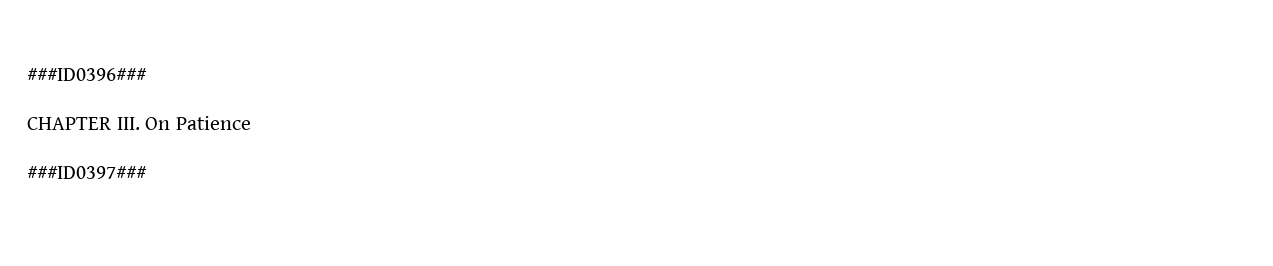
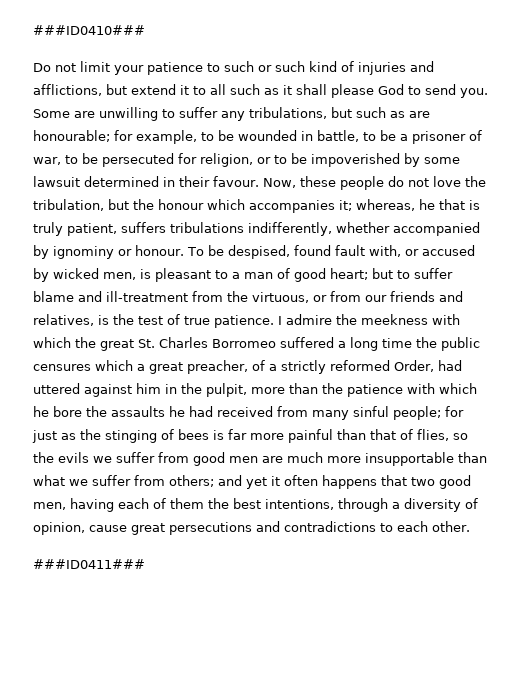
[27,68,147,81] [27,116,252,130] [27,166,147,179] ###ID0396### // CHAPTER III. On Patience // ###ID0397### -> [33,25,145,35] [33,61,434,75] [33,84,488,98] [33,107,430,121] [33,130,482,144] [33,153,460,167] [33,176,486,190] [33,199,480,213] [33,222,480,236] [33,245,475,259] [33,268,453,282] [33,291,463,303] [33,314,460,328] [33,337,480,351] [33,360,462,374] [33,383,477,397] [33,406,464,420] [32,429,468,443] [33,452,487,466] [33,475,471,489] [33,498,478,512] [33,521,470,535] [33,559,145,569] ###ID0410### // Do not limit your patience to such or such kind of injuries and afflictions, but extend it to all such as it shall please God to send you. Some are unwilling to suffer any tribulations, but such as are honourable; for example, to be wounded in battle, to be a prisoner of war, to be persecuted for religion, or to be impoverished by some lawsuit determined in their favour. Now, these people do not love the tribulation, but the honour which accompanies it; whereas, he that is truly patient, suffers tribulations indifferently, whether accompanied by ignominy or honour. To be despised, found fault with, or accused by wicked men, is pleasant to a man of good heart; but to suffer blame and ill-treatment from the virtuous, or from our friends and relatives, is the test of true patience. I admire the meekness with which the great St. Charles Borromeo suffered a long time the public censures which a great preacher, of a strictly reformed Order, had uttered against him in the pulpit, more than the patience with which he bore the assaults he had received from many sinful people; for just as the stinging of bees is far more painful than that of flies, so the evils we suffer from good men are much more insupportable than what we suffer from others; and yet it often happens that two good men, having each of them the best intentions, through a diversity of opinion, cause great persecutions and contradictions to each other. // ###ID0411###

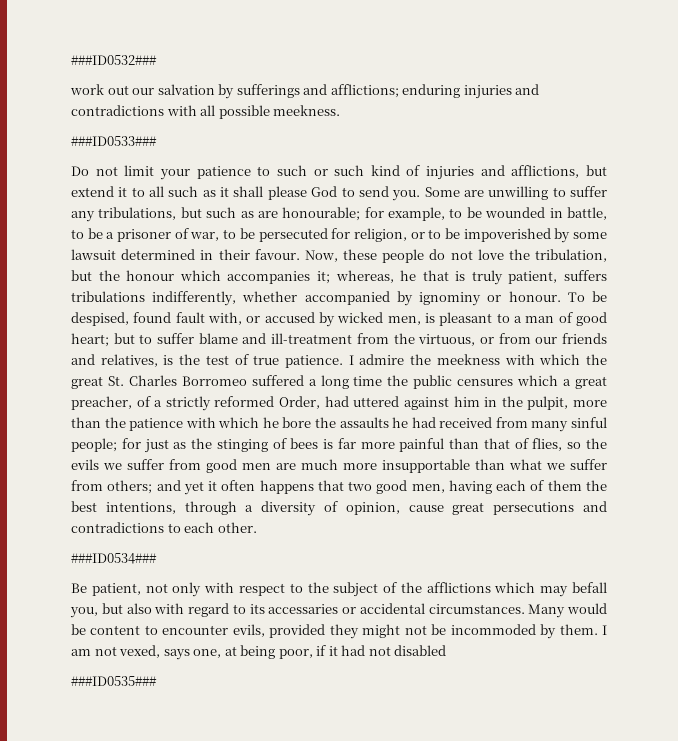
[33,25,145,35] ###ID0410### -> [71,55,157,65] [70,84,540,99] [71,105,341,119] [71,136,157,146] ###ID0532### // work out our salvation by sufferings and afflictions; enduring injuries and contradictions with all possible meekness. // ###ID0533###
[33,559,145,569] ###ID0411### -> [71,553,157,564] [71,582,607,597] [70,603,607,618] [71,624,607,639] [71,645,447,660] [71,676,157,686] ###ID0534### // Be patient, not only with respect to the subject of the afflictions which may befall you, but also with regard to its accessaries or accidental circumstances. Many would be content to encounter evils, provided they might not be incommoded by them. I am not vexed, says one, at being poor, if it had not disabled // ###ID0535###

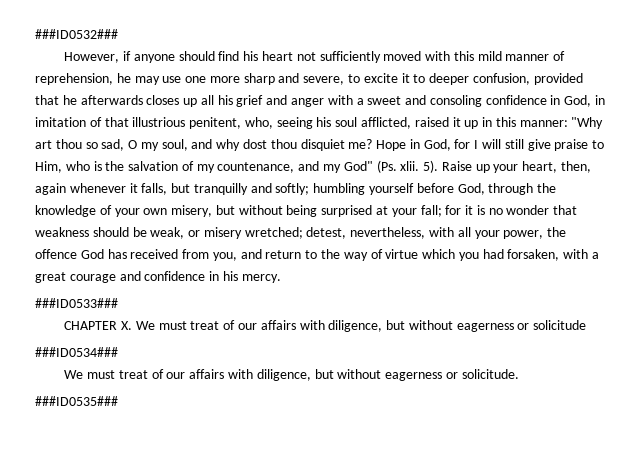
[70,84,540,99] [71,105,341,119] [71,136,157,146] [71,165,608,180] [71,186,608,201] [71,207,607,222] [71,228,607,243] [71,249,607,263] [71,270,607,285] [71,291,607,306] [71,312,607,327] [71,333,607,347] [71,354,608,368] [71,375,607,389] [71,396,608,411] [71,417,607,432] [71,438,607,453] [71,459,607,473] [71,480,607,495] [71,501,607,516] [71,522,257,533] [71,553,157,564] [71,582,607,597] [70,603,607,618] [71,624,607,639] [71,645,447,660] work out our salvation by sufferings and afflictions; enduring injuries and contradictions with all possible meekness. // ###ID0533### // Do not limit your patience to such or such kind of injuries and afflictions, but extend it to all such as it shall please God to send you. Some are unwilling to suffer any tribulations, but such as are honourable; for example, to be wounded in battle, to be a prisoner of war, to be persecuted for religion, or to be impoverished by some lawsuit determined in their favour. Now, these people do not love the tribulation, but the honour which accompanies it; whereas, he that is truly patient, suffers tribulations indifferently, whether accompanied by ignominy or honour. To be despised, found fault with, or accused by wicked men, is pleasant to a man of good heart; but to suffer blame and ill-treatment from the virtuous, or from our friends and relatives, is the test of true patience. I admire the meekness with which the great St. Charles Borromeo suffered a long time the public censures which a great preacher, of a strictly reformed Order, had uttered against him in the pulpit, more than the patience with which he bore the assaults he had received from many sinful people; for just as the stinging of bees is far more painful than that of flies, so the evils we suffer from good men are much more insupportable than what we suffer from others; and yet it often happens that two good men, having each of them the best intentions, through a diversity of opinion, cause great persecutions and contradictions to each other. // ###ID0534### // Be patient, not only with respect to the subject of the afflictions which may befall you, but also with regard to its accessaries or accidental circumstances. Many would be content to encounter evils, provided they might not be incommoded by them. I am not vexed, says one, at being poor, if it had not disabled -> [64,51,566,63] [35,73,583,85] [35,95,606,107] [35,117,604,129] [35,139,605,151] [35,160,592,173] [35,183,557,195] [35,205,578,217] [35,227,567,239] [35,249,600,261] [35,271,281,283] [35,298,118,308] [64,320,587,332] [35,347,118,357] [64,369,519,381] However, if anyone should find his heart not sufficiently moved with this mild manner of reprehension, he may use one more sharp and severe, to excite it to deeper confusion, provided that he afterwards closes up all his grief and anger with a sweet and consoling confidence in God, in imitation of that illustrious penitent, who, seeing his soul afflicted, raised it up in this manner: "Why art thou so sad, O my soul, and why dost thou disquiet me? Hope in God, for I will still give praise to Him, who is the salvation of my countenance, and my God" (Ps. xlii. 5). Raise up your heart, then, again whenever it falls, but tranquilly and softly; humbling yourself before God, through the knowledge of your own misery, but without being surprised at your fall; for it is no wonder that weakness should be weak, or misery wretched; detest, nevertheless, with all your power, the offence God has received from you, and return to the way of virtue which you had forsaken, with a great courage and confidence in his mercy. // ###ID0533### // CHAPTER X. We must treat of our affairs with diligence, but without eagerness or solicitude // ###ID0534### // We must treat of our affairs with diligence, but without eagerness or solicitude.

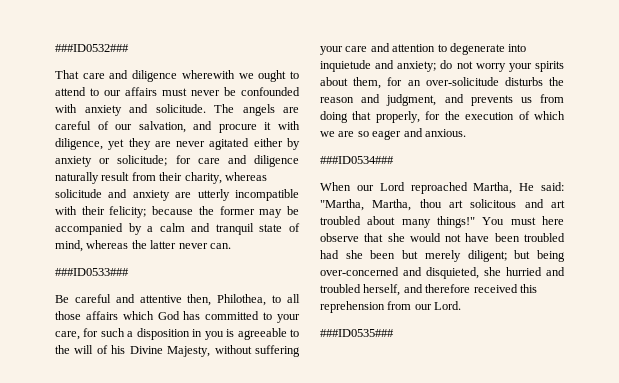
[64,51,566,63] [35,73,583,85] [35,95,606,107] [35,117,604,129] [35,139,605,151] [35,160,592,173] [35,183,557,195] [35,205,578,217] [35,227,567,239] [35,249,600,261] [35,271,281,283] [35,298,118,308] [64,320,587,332] [35,347,118,357] [64,369,519,381] However, if anyone should find his heart not sufficiently moved with this mild manner of reprehension, he may use one more sharp and severe, to excite it to deeper confusion, provided that he afterwards closes up all his grief and anger with a sweet and consoling confidence in God, in imitation of that illustrious penitent, who, seeing his soul afflicted, raised it up in this manner: "Why art thou so sad, O my soul, and why dost thou disquiet me? Hope in God, for I will still give praise to Him, who is the salvation of my countenance, and my God" (Ps. xlii. 5). Raise up your heart, then, again whenever it falls, but tranquilly and softly; humbling yourself before God, through the knowledge of your own misery, but without being surprised at your fall; for it is no wonder that weakness should be weak, or misery wretched; detest, nevertheless, with all your power, the offence God has received from you, and return to the way of virtue which you had forsaken, with a great courage and confidence in his mercy. // ###ID0533### // CHAPTER X. We must treat of our affairs with diligence, but without eagerness or solicitude // ###ID0534### // We must treat of our affairs with diligence, but without eagerness or solicitude. -> [55,70,299,82] [55,87,300,96] [55,104,299,116] [55,121,301,133] [55,138,300,150] [55,155,299,167] [55,172,267,184] [55,189,299,201] [55,206,299,218] [55,223,301,235] [55,240,231,252] [55,268,129,276] [55,294,300,306] [55,311,300,323] [55,328,300,340] [55,345,300,357] [320,43,527,55] [320,60,564,72] [320,77,564,89] [320,94,564,106] [320,111,565,123] [320,128,466,140] [320,156,394,164] [320,182,564,194] [320,199,565,211] [320,216,564,228] [320,233,565,242] [320,250,565,262] [320,267,565,279] [320,284,537,296] [320,301,462,313] That care and diligence wherewith we ought to attend to our affairs must never be confounded with anxiety and solicitude. The angels are careful of our salvation, and procure it with diligence, yet they are never agitated either by anxiety or solicitude; for care and diligence naturally result from their charity, whereas solicitude and anxiety are utterly incompatible with their felicity; because the former may be accompanied by a calm and tranquil state of mind, whereas the latter never can. // ###ID0533### // Be careful and attentive then, Philothea, to all those affairs which God has committed to your care, for such a disposition in you is agreeable to the will of his Divine Majesty, without suffering your care and attention to degenerate into inquietude and anxiety; do not worry your spirits about them, for an over-solicitude disturbs the reason and judgment, and prevents us from doing that properly, for the execution of which we are so eager and anxious. // ###ID0534### // When our Lord reproached Martha, He said: "Martha, Martha, thou art solicitous and art troubled about many things!" You must here observe that she would not have been troubled had she been but merely diligent; but being over-concerned and disquieted, she hurried and troubled herself, and therefore received this reprehension from our Lord.

